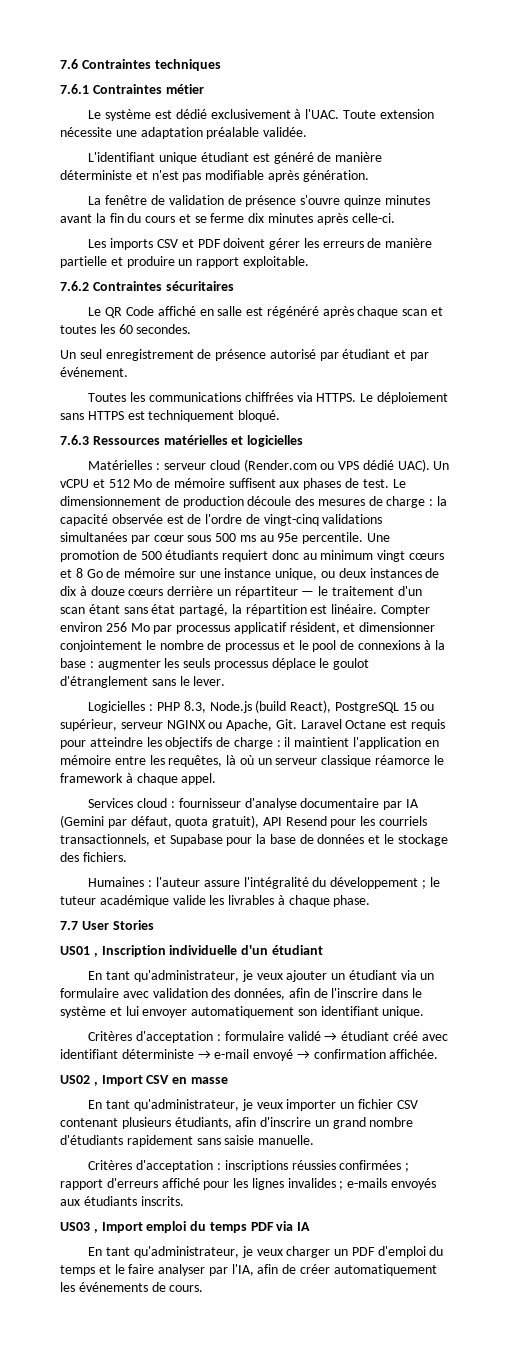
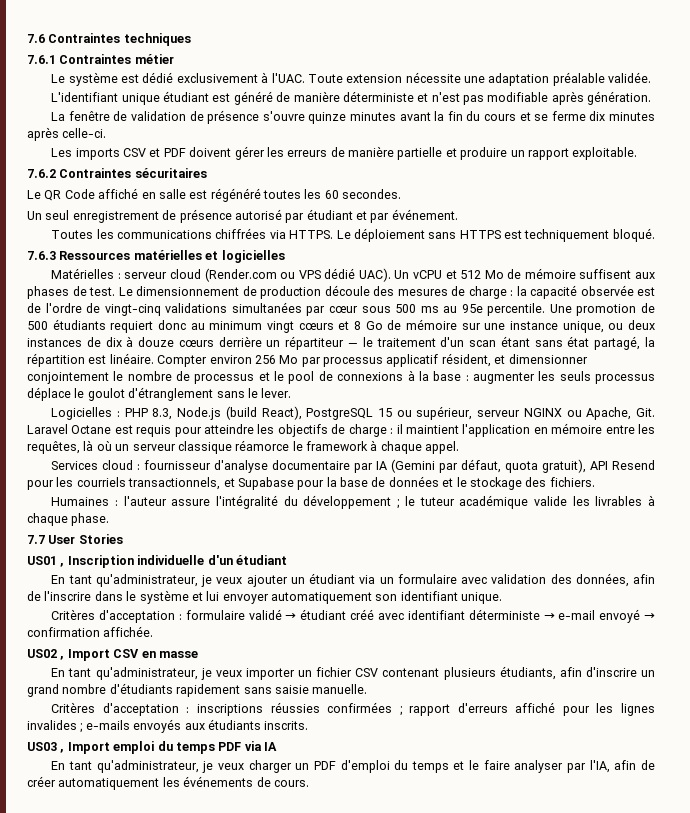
[322,306,444,318] après chaque scan et -> (261, 195) none

